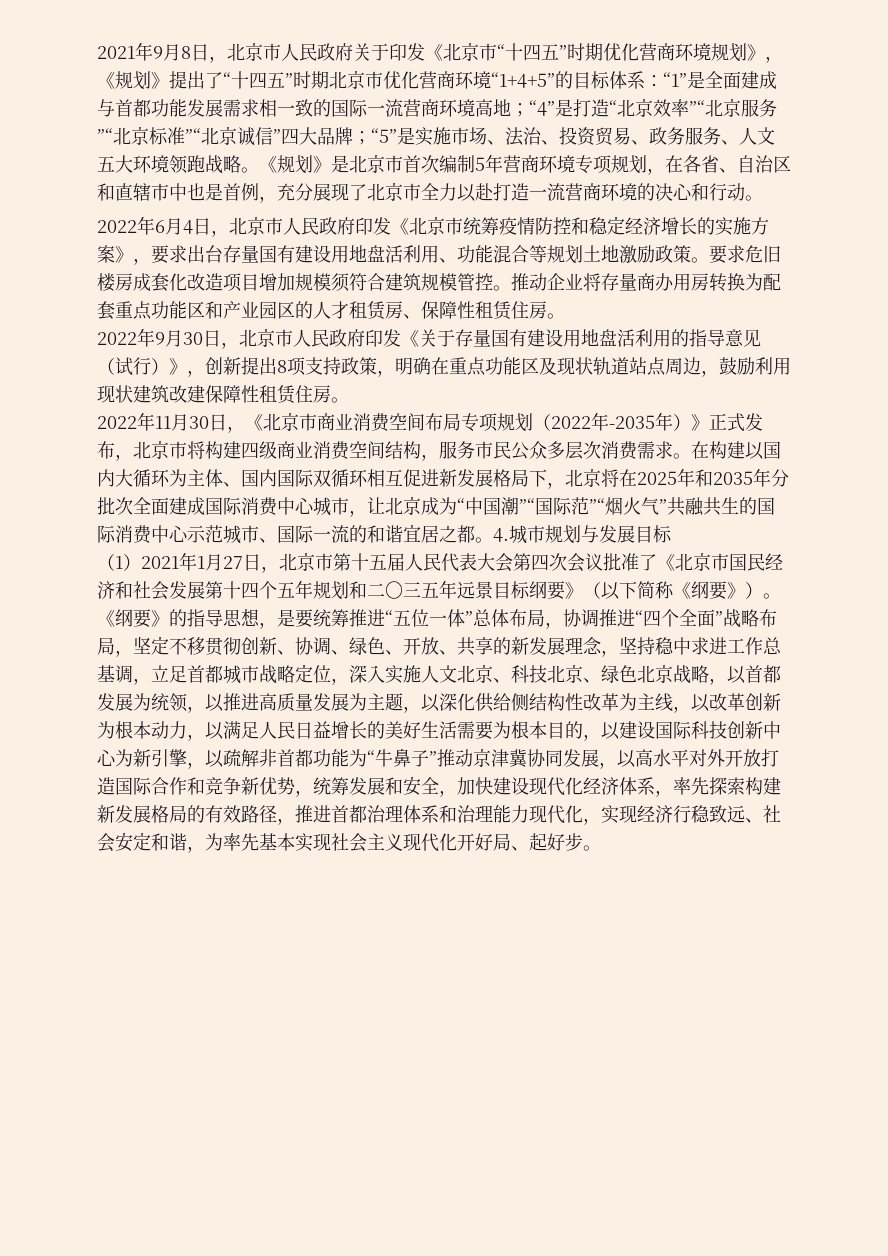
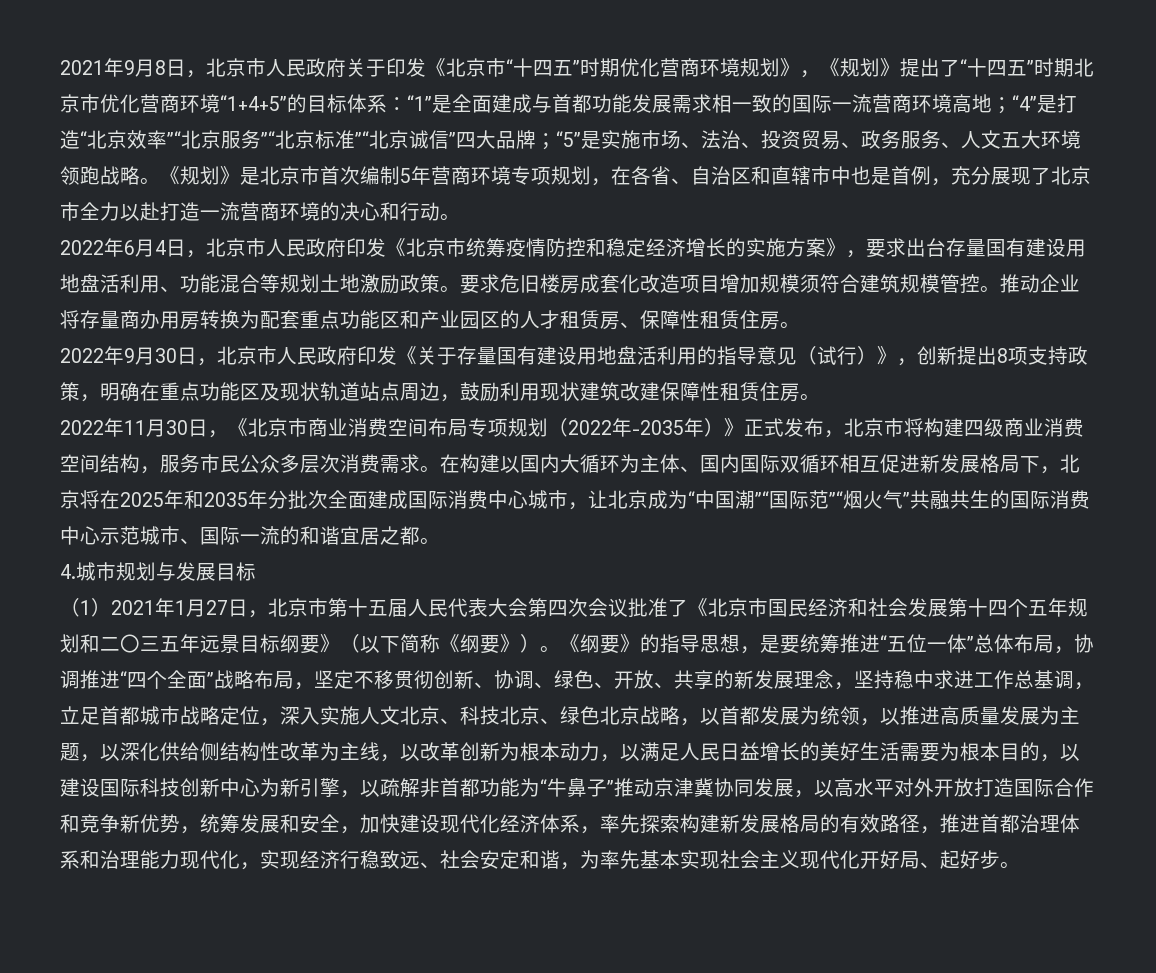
(493, 540) none -> (440, 541) //

